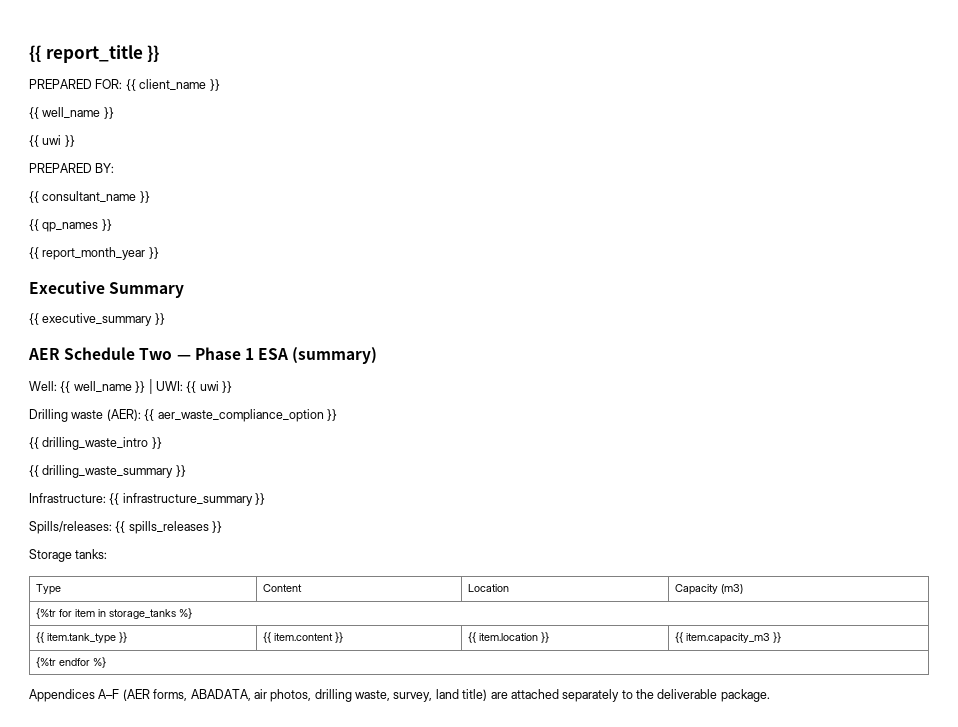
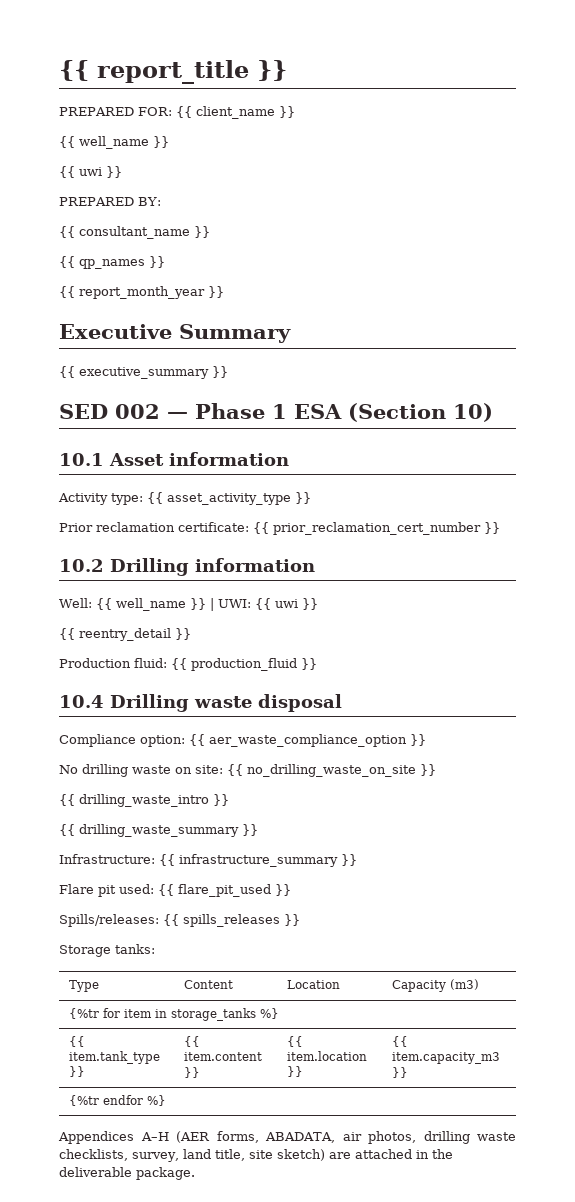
[28,347,173,360] AER Schedule Two -> [59,404,160,419] SED 002
[292,347,378,364] (summary) -> [348,403,493,422] [59,452,289,466] [58,492,311,505] [59,522,500,535] [59,558,315,576] (Section 10) // 10.1 Asset information // Activity type: {{ asset_activity_type }} // Prior reclamation certificate: {{ prior_reclamation_cert_number }} // 10.2 Drilling information
[29,409,324,422] Drilling waste (AER): {{ aer_waste_compliance_option -> [59,628,191,641] [59,658,317,671] [59,694,342,712] [59,734,426,747] [59,764,416,777] {{ reentry_detail }} // Production fluid: {{ production_fluid }} // 10.4 Drilling waste disposal // Compliance option: {{ aer_waste_compliance_option }} // No drilling waste on site: {{ no_drilling_waste_on_site
(266, 499) none -> [59,884,291,897] // Flare pit used: {{ flare_pit_used }}
[98,689,120,699] A–F -> [140,1132,169,1141] A–H
[355,689,633,702] waste, survey, land title) are attached separately to -> [477,1132,516,1141] [59,1149,429,1162] waste checklists, survey, land title, site sketch) are attached in

